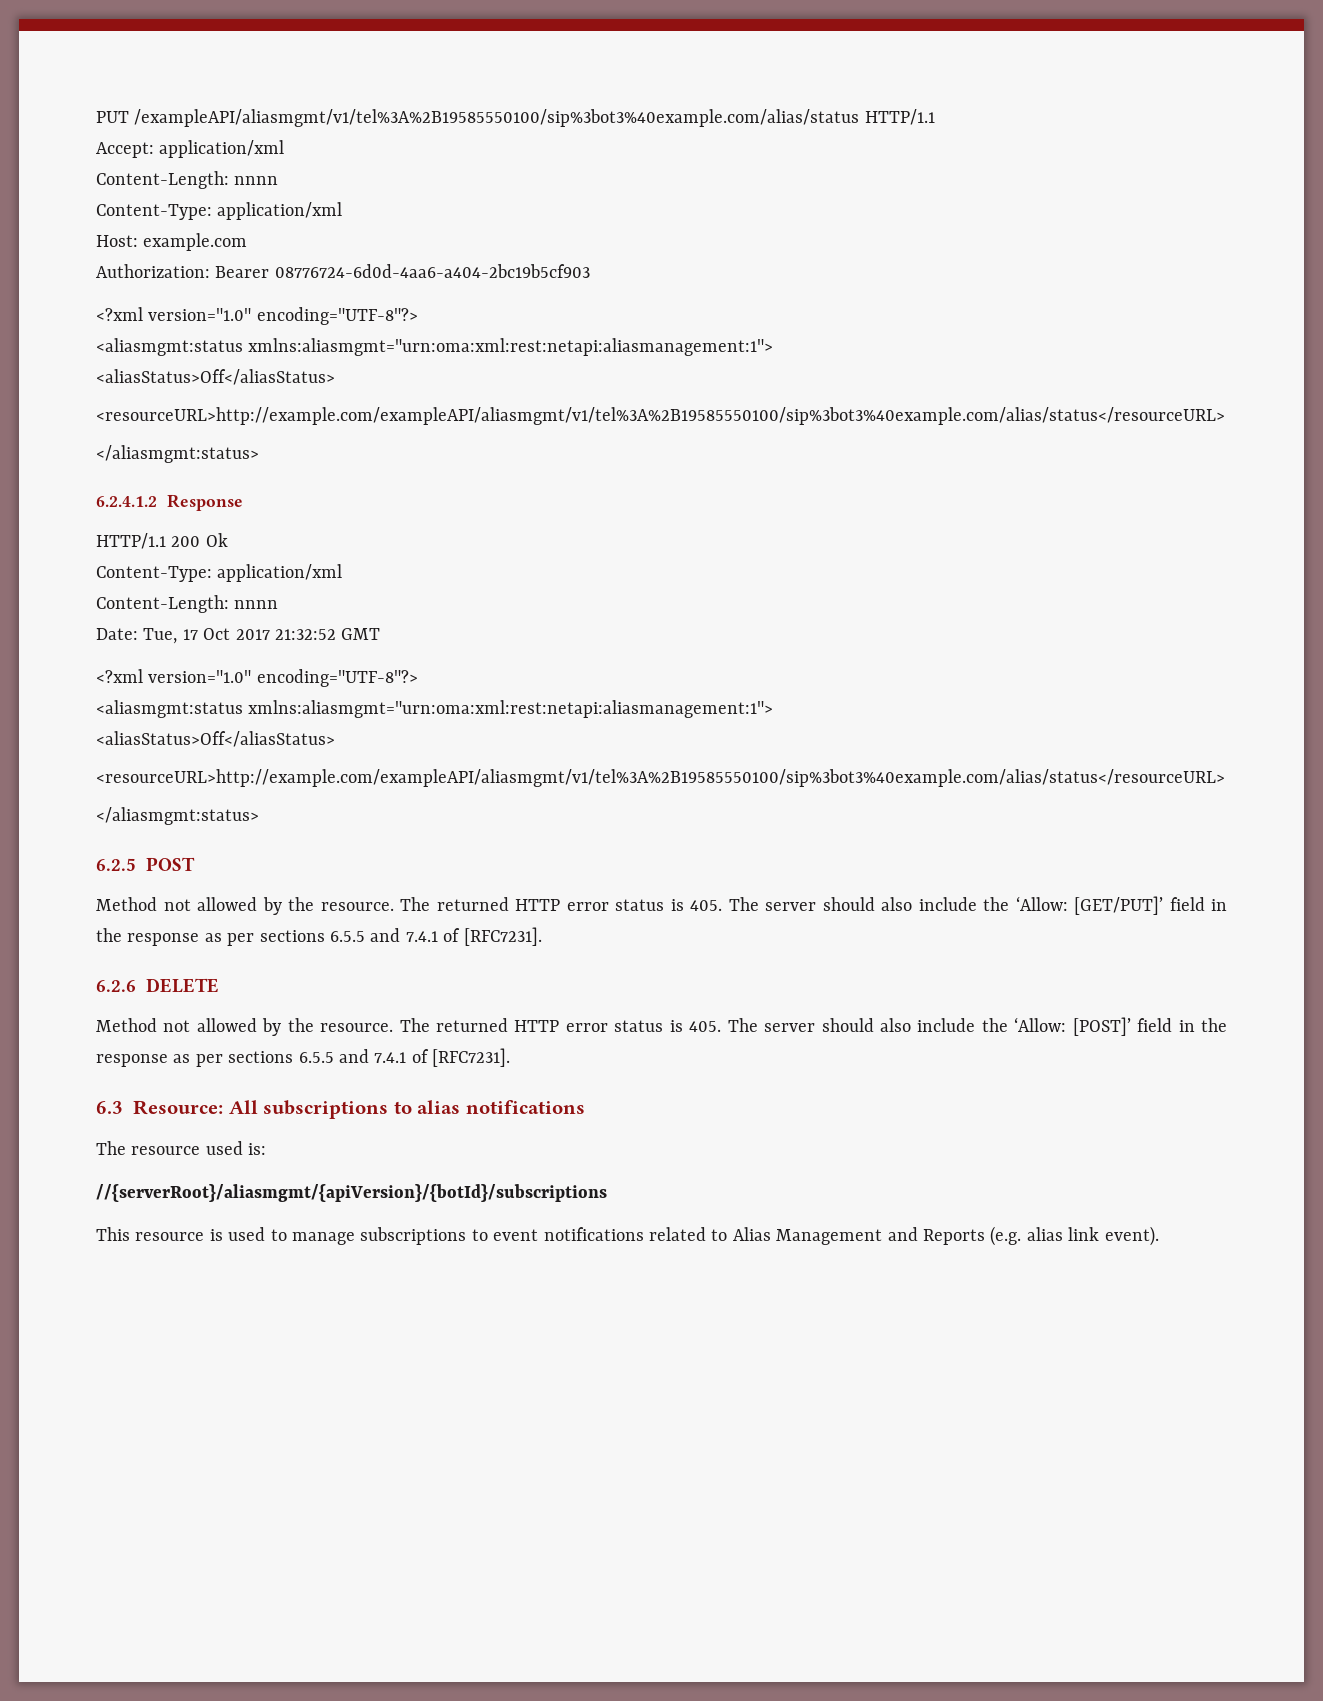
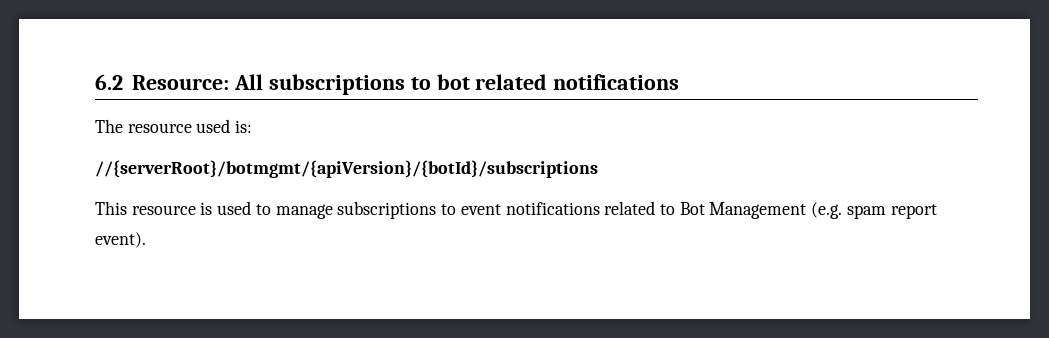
[96,109,935,127] [96,140,285,158] [96,171,279,189] [96,202,343,220] [96,233,248,251] [96,264,590,278] [96,307,418,325] [96,338,774,356] [96,369,335,385] [96,407,1225,425] [96,445,259,463] [96,494,243,511] [96,533,228,549] [96,564,343,582] [96,595,279,613] [96,628,381,644] [96,669,418,687] [96,700,774,718] [96,731,335,747] [96,769,1225,787] [96,807,259,825] [96,857,195,871] [96,896,1227,915] [96,927,542,946] [96,978,219,993] [96,1017,1227,1036] [96,1048,511,1067] [96,1101,123,1114] PUT /exampleAPI/aliasmgmt/v1/tel%3A%2B19585550100/sip%3bot3%40example.com/alias/status HTTP/1.1 // Accept: application/xml // Content-Length: nnnn // Content-Type: application/xml // Host: example.com // Authorization: Bearer 08776724-6d0d-4aa6-a404-2bc19b5cf903 // <?xml version="1.0" encoding="UTF-8"?> // <aliasmgmt:status xmlns:aliasmgmt="urn:oma:xml:rest:netapi:aliasmanagement:1"> // <aliasStatus>Off</aliasStatus> // <resourceURL>http://example.com/exampleAPI/aliasmgmt/v1/tel%3A%2B19585550100/sip%3bot3%40example.com/alias/status</resourceURL> // </aliasmgmt:status> // 6.2.4.1.2 Response // HTTP/1.1 200 Ok // Content-Type: application/xml // Content-Length: nnnn // Date: Tue, 17 Oct 2017 21:32:52 GMT // <?xml version="1.0" encoding="UTF-8"?> // <aliasmgmt:status xmlns:aliasmgmt="urn:oma:xml:rest:netapi:aliasmanagement:1"> // <aliasStatus>Off</aliasStatus> // <resourceURL>http://example.com/exampleAPI/aliasmgmt/v1/tel%3A%2B19585550100/sip%3bot3%40example.com/alias/status</resourceURL> // </aliasmgmt:status> // 6.2.5 POST // Method not allowed by the resource. The returned HTTP error status is 405. The server should also include the ‘Allow: [GET/PUT]’ field in the response as per sections 6.5.5 and 7.4.1 of [RFC7231]. // 6.2.6 DELETE // Method not allowed by the resource. The returned HTTP error status is 405. The server should also include the ‘Allow: [POST]’ field in the response as per sections 6.5.5 and 7.4.1 of [RFC7231]. // 6.3 -> [95,74,123,90] 6.2
[417,1100,461,1114] alias -> [436,74,548,90] bot related
[96,1184,607,1202] //{serverRoot}/aliasmgmt/{apiVersion}/{botId}/subscriptions -> [95,160,598,178] //{serverRoot}/botmgmt/{apiVersion}/{botId}/subscriptions
[732,1226,1100,1246] Alias Management and Reports (e.g. alias link -> [679,202,937,219] Bot Management (e.g. spam report

